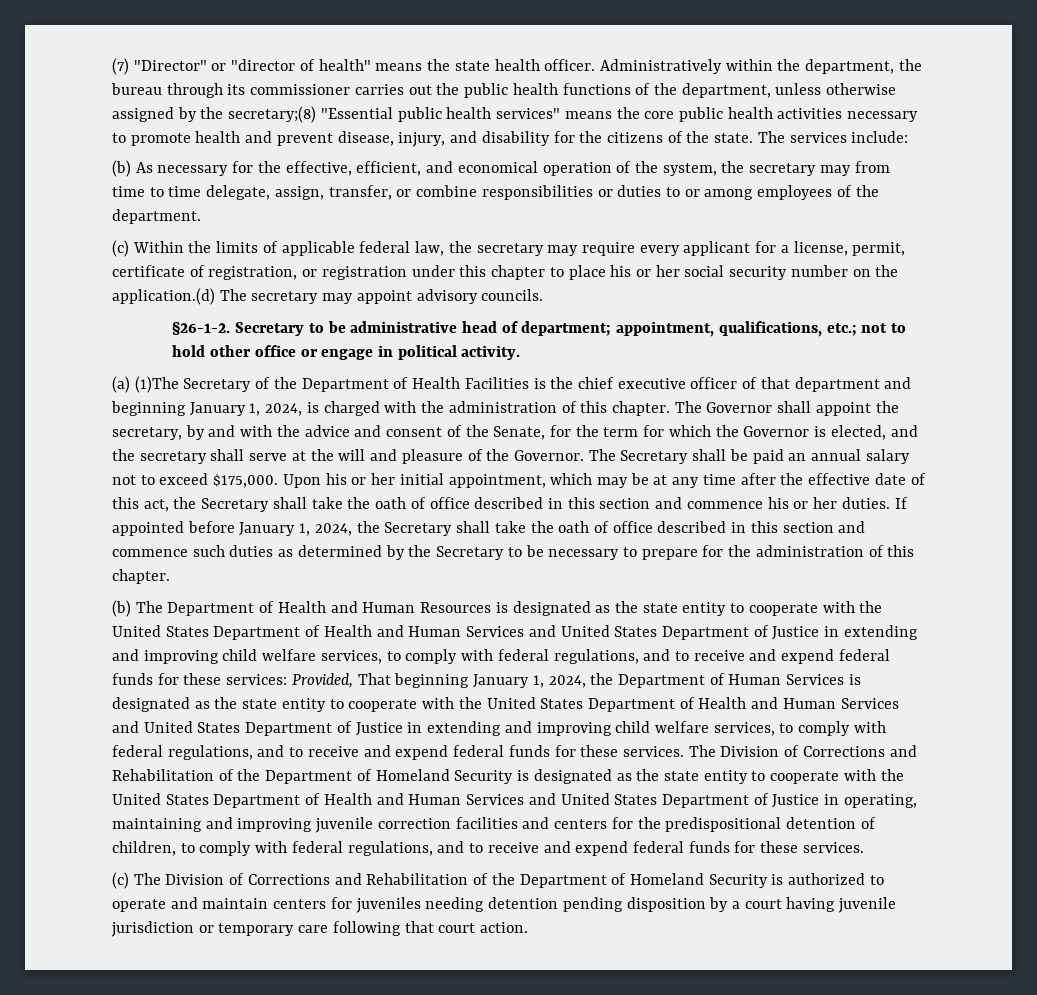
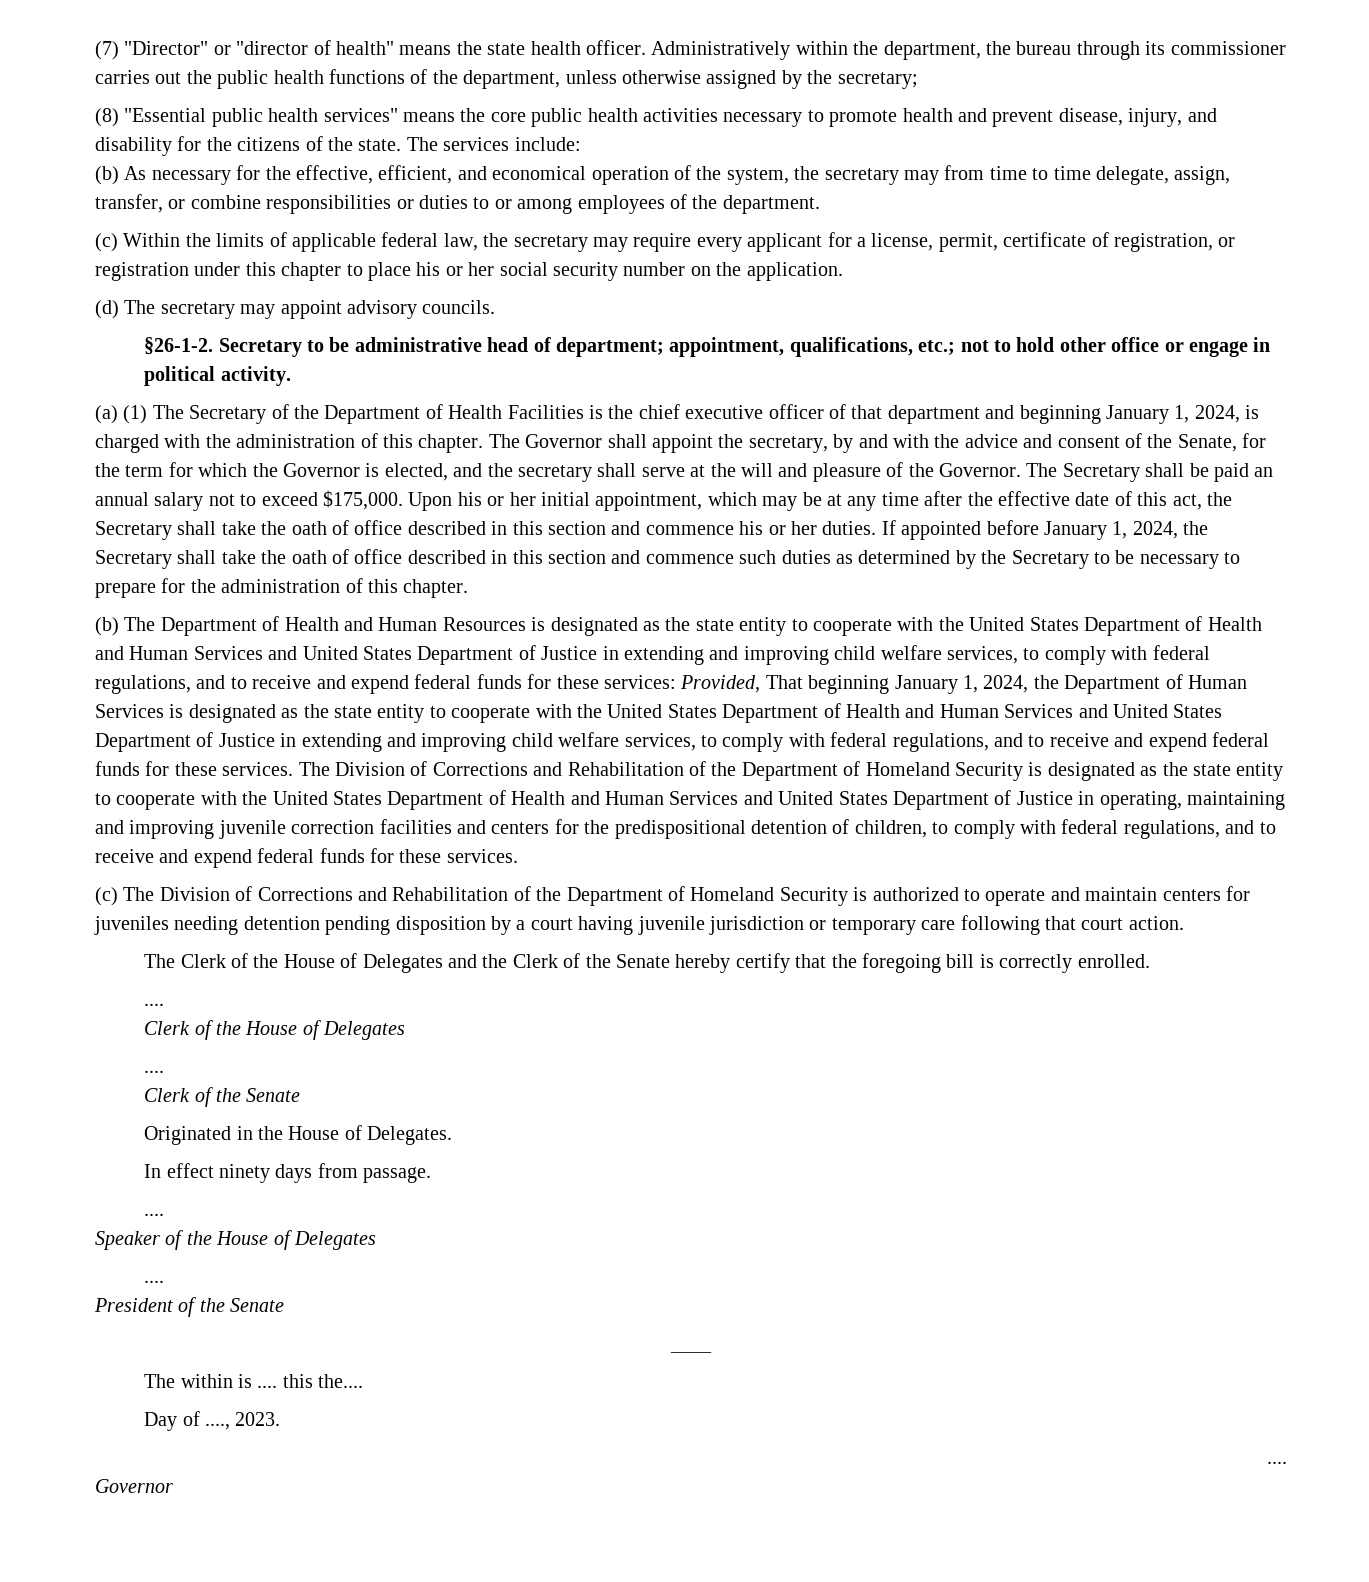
[228,106,317,123] secretary;(8) -> [837,72,918,89] [95,108,119,127] secretary; // (8)
[112,288,215,305] application.(d) -> [746,262,843,281] [95,300,119,319] application. // (d)
[134,376,179,393] (1)The -> [123,405,184,424] (1) The
(529, 927) none -> [144,953,1150,973] [144,1003,165,1006] [144,1020,406,1040] [144,1070,165,1073] [144,1087,301,1107] [144,1125,453,1145] [144,1163,432,1183] [144,1213,165,1216] [95,1230,376,1250] [144,1280,165,1283] [94,1297,285,1317] [670,1350,712,1353] [144,1374,364,1388] [144,1411,281,1431] [1267,1461,1287,1464] [95,1479,173,1493] // The Clerk of the House of Delegates and the Clerk of the Senate hereby certify that the foregoing bill is correctly enrolled. // .... // Clerk of the House of Delegates // .... // Clerk of the Senate // Originated in the House of Delegates. // In effect ninety days from passage. // .... // Speaker of the House of Delegates // .... // President of the Senate // ____ // The within is .... this the.... // Day of ...., 2023. // .... // Governor

